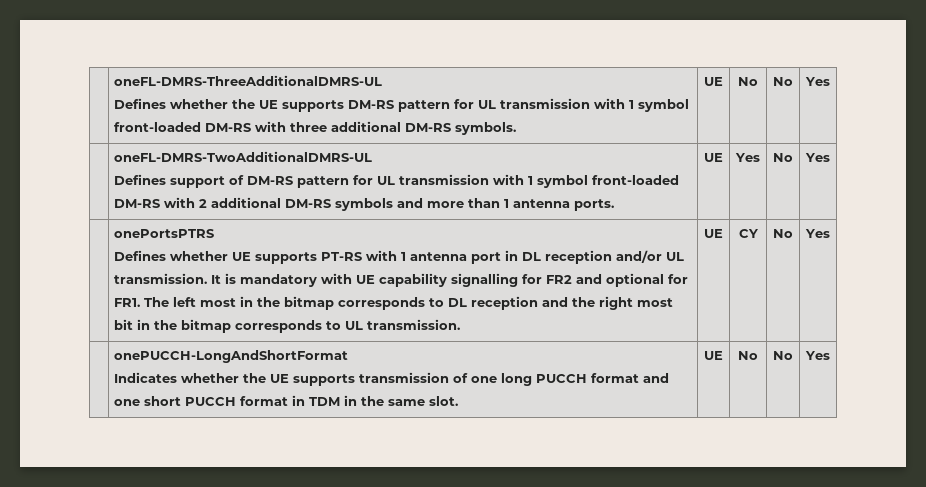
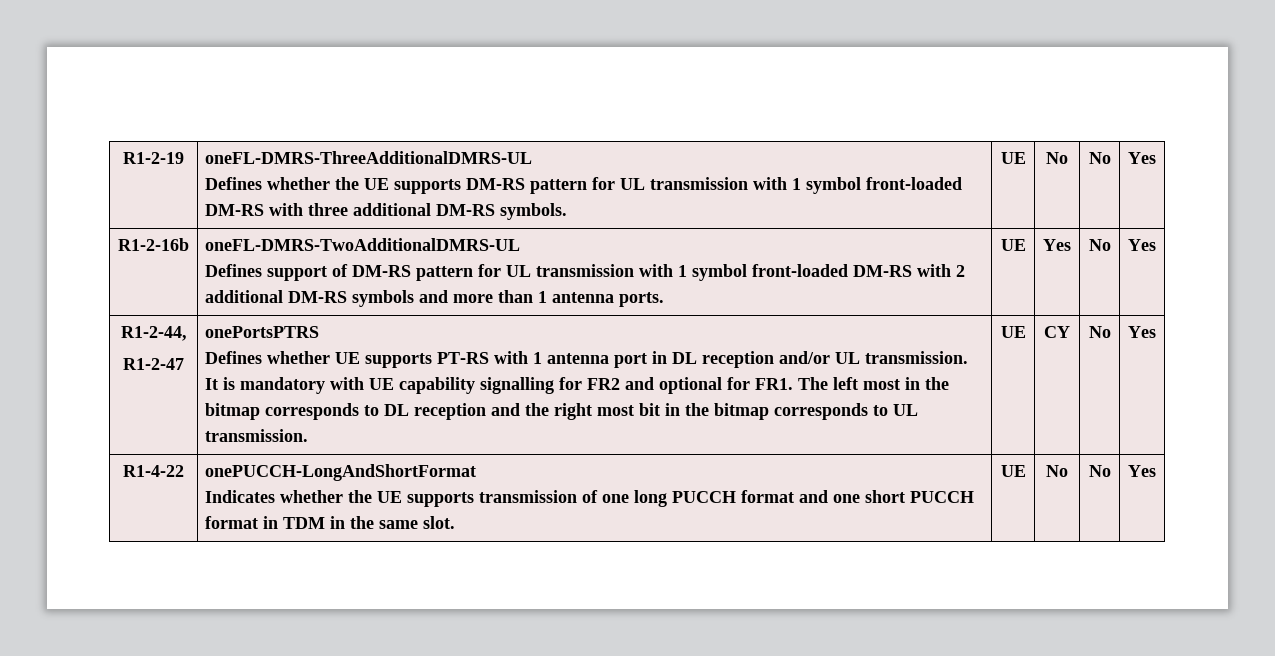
(113, 80) none -> [123,152,184,164] R1-2-19
(830, 81) none -> [118,238,189,251] R1-2-16b
(830, 157) none -> [120,326,187,341] [123,358,184,370] R1-2-44, // R1-2-47
(830, 233) none -> [123,465,184,477] R1-4-22

